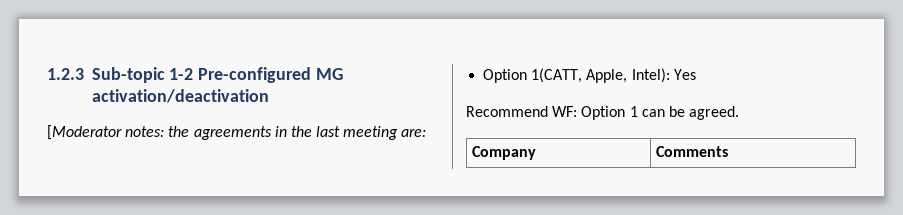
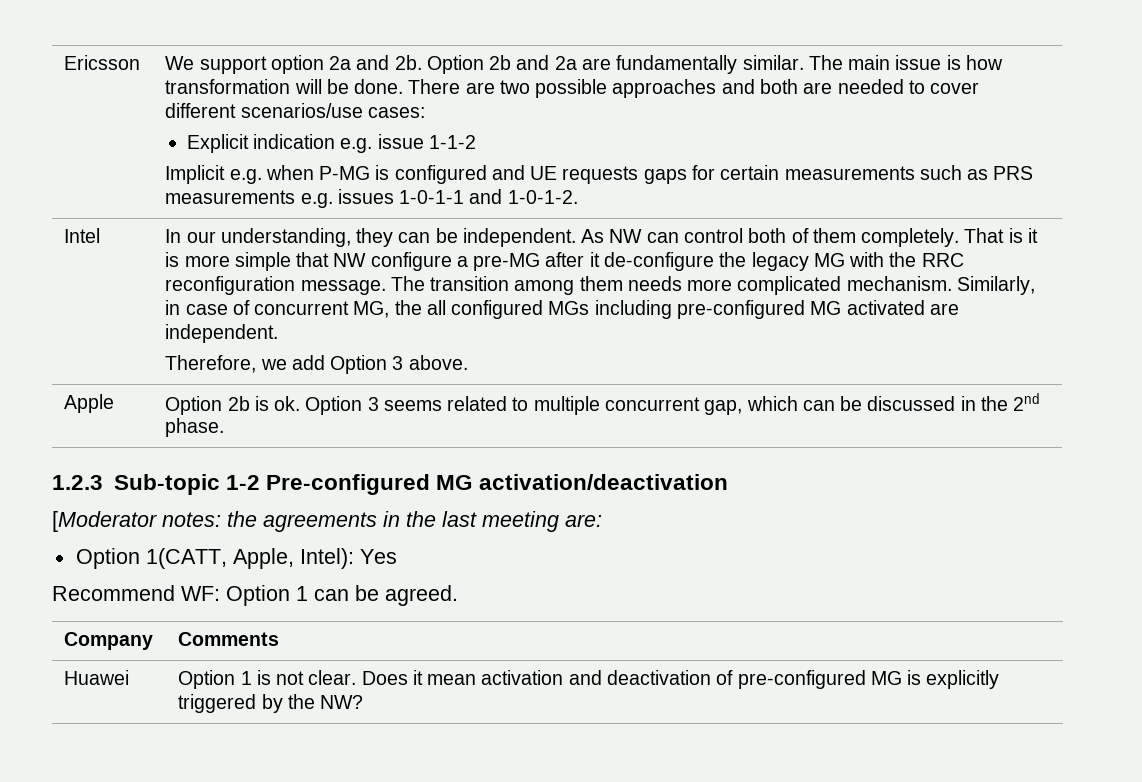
(47, 74) none -> [64,55,141,70] [165,55,1003,74] [165,79,980,98] [165,103,425,118] [186,134,476,153] [165,165,1034,184] [165,189,578,208] [64,228,101,243] [165,228,1038,247] [165,252,964,271] [165,276,1035,295] [165,300,959,319] [165,324,279,343] [165,355,468,374] [64,394,115,413] [165,393,1041,415] [165,418,225,437] Ericsson | We support option 2a and 2b. Option 2b and 2a are fundamentally similar. The main issue is how transformation will be done. There are two possible approaches and both are needed to cover different scenarios/use cases: // Explicit indication e.g. issue 1-1-2 // Implicit e.g. when P-MG is configured and UE requests gaps for certain measurements such as PRS measurements e.g. issues 1-0-1-1 and 1-0-1-2. // Intel | In our understanding, they can be independent. As NW can control both of them completely. That is it is more simple that NW configure a pre-MG after it de-configure the legacy MG with the RRC reconfiguration message. The transition among them needs more complicated mechanism. Similarly, in case of concurrent MG, the all configured MGs including pre-configured MG activated are independent. // Therefore, we add Option 3 above. // Apple | Option 2b is ok. Option 3 seems related to multiple concurrent gap, which can be discussed in the 2nd phase. //
(729, 151) none -> [64,670,130,685] [178,670,1000,689] [178,694,364,713] // Huawei | Option 1 is not clear. Does it mean activation and deactivation of pre-configured MG is explicitly triggered by the NW?

